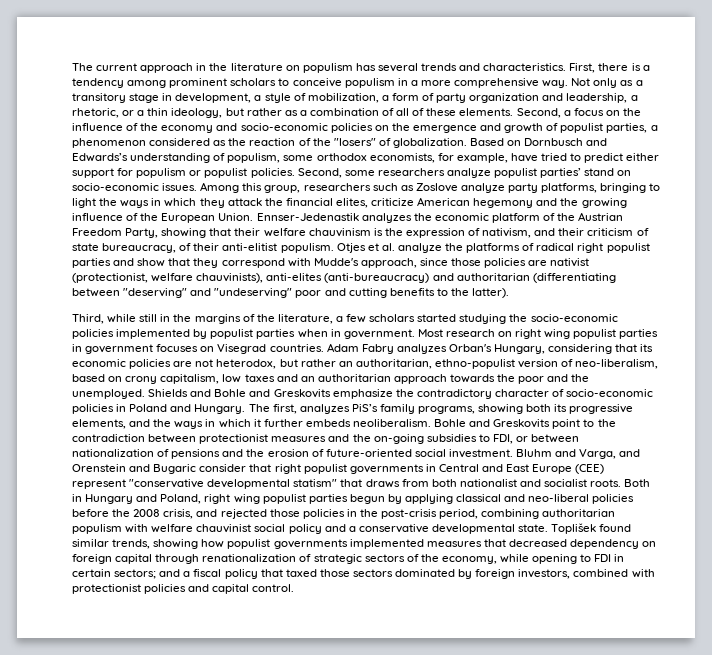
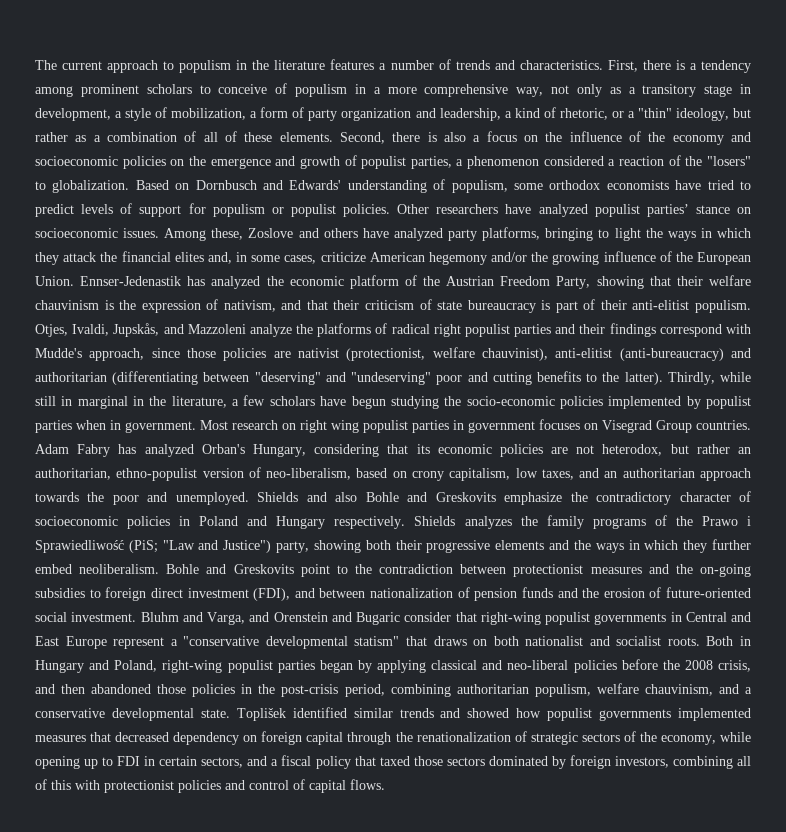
(194, 68) none -> [163,60,232,73] to populism
[285,63,418,73] on populism has several -> [330,59,451,70] features a number of
(342, 82) none -> [275,83,288,94] of
[542,78,591,88] way. Not -> [516,85,569,97] way, not
(638, 98) none -> [514,107,556,118] kind of
[147,108,169,116] thin -> [637,108,672,118] "thin"
(561, 113) none -> [392,132,466,142] there is also
[240,123,328,131] socio-economic -> [35,156,118,166] socioeconomic
[213,138,247,146] as the -> [608,159,616,166] a
[378,138,391,146] of -> [35,181,46,190] to
[72,153,128,162] Edwards’s -> [289,180,342,190] Edwards'
[369,153,508,163] economists, for example, -> [606,180,669,190] economists
[626,153,660,161] either -> [81,203,133,214] levels of
[297,168,632,178] [72,182,505,193] Second, some researchers analyze populist parties’ stand on socio-economic issues. Among this group, researchers such as Zoslove analyze -> [397,204,751,217] [35,228,443,241] Other researchers have analyzed populist parties’ stance on socioeconomic issues. Among these, Zoslove and others have analyzed
[335,198,368,208] elites, -> [174,252,317,264] elites and, in some cases,
[536,198,558,206] and -> [491,252,527,262] and/or
[361,213,412,223] analyzes -> [187,276,261,289] has analyzed
(556, 232) none -> [306,300,328,310] that
[102,243,177,253] bureaucracy, -> [467,300,578,313] bureaucracy is part
[336,243,395,253] Otjes et al. -> [35,323,246,337] Otjes, Ivaldi, Jupskås, and Mazzoleni
[137,258,219,268] show that they -> [579,323,656,337] their findings
[196,273,323,283] chauvinists), anti-elites -> [482,348,613,361] chauvinist), anti-elitist
[72,314,104,324] // Third, -> [667,372,715,385] Thirdly,
[173,314,255,324] the margins of -> [77,396,145,409] marginal in
[417,314,457,322] started -> [320,396,386,409] have begun
(267, 349) none -> [656,420,692,433] Group
[396,344,447,354] analyzes -> [118,444,194,457] has analyzed
[244,374,275,382] taxes -> [541,469,574,480] taxes,
[571,374,590,382] the -> (168, 497) none
(212, 393) none -> [335,492,358,502] also
[566,389,654,397] socio-economic -> [35,516,118,526] socioeconomic
[194,404,634,414] [72,419,126,429] Hungary. The first, analyzes PiS’s family programs, showing both its progressive elements, -> [276,515,752,529] [35,540,545,553] Hungary respectively. Shields analyzes the family programs of the Prawo i Sprawiedliwość (PiS; "Law and Justice") party, showing both their progressive elements
[253,419,351,427] it further embeds -> [683,539,752,553] [35,564,72,574] they further embed
[492,434,529,444] FDI, or -> [105,587,315,601] foreign direct investment (FDI), and
[171,449,221,459] pensions -> [474,587,553,601] pension funds
[274,464,301,474] right -> [480,612,541,625] right-wing
[575,464,605,474] [72,479,126,489] (CEE) represent -> [113,637,178,649] represent a
[401,479,429,487] from -> [473,639,488,646] on
[204,494,385,504] right wing populist parties begun -> [162,660,353,673] right-wing populist parties began
[220,509,267,519] rejected -> [61,684,152,694] then abandoned
[72,524,322,534] populism with welfare chauvinist social policy -> [534,683,713,697] populism, welfare chauvinism,
[599,524,632,532] [72,539,199,549] found similar trends, showing -> [292,707,510,718] identified similar trends and showed
(200, 559) none -> [395,732,413,742] the
(578, 559) none -> [84,759,99,769] up
[114,569,157,579] sectors; -> [201,757,244,768] sectors,
[573,569,655,578] [72,584,295,594] combined with protectionist policies and capital control. -> [672,756,751,769] [35,779,385,793] combining all of this with protectionist policies and control of capital flows.

